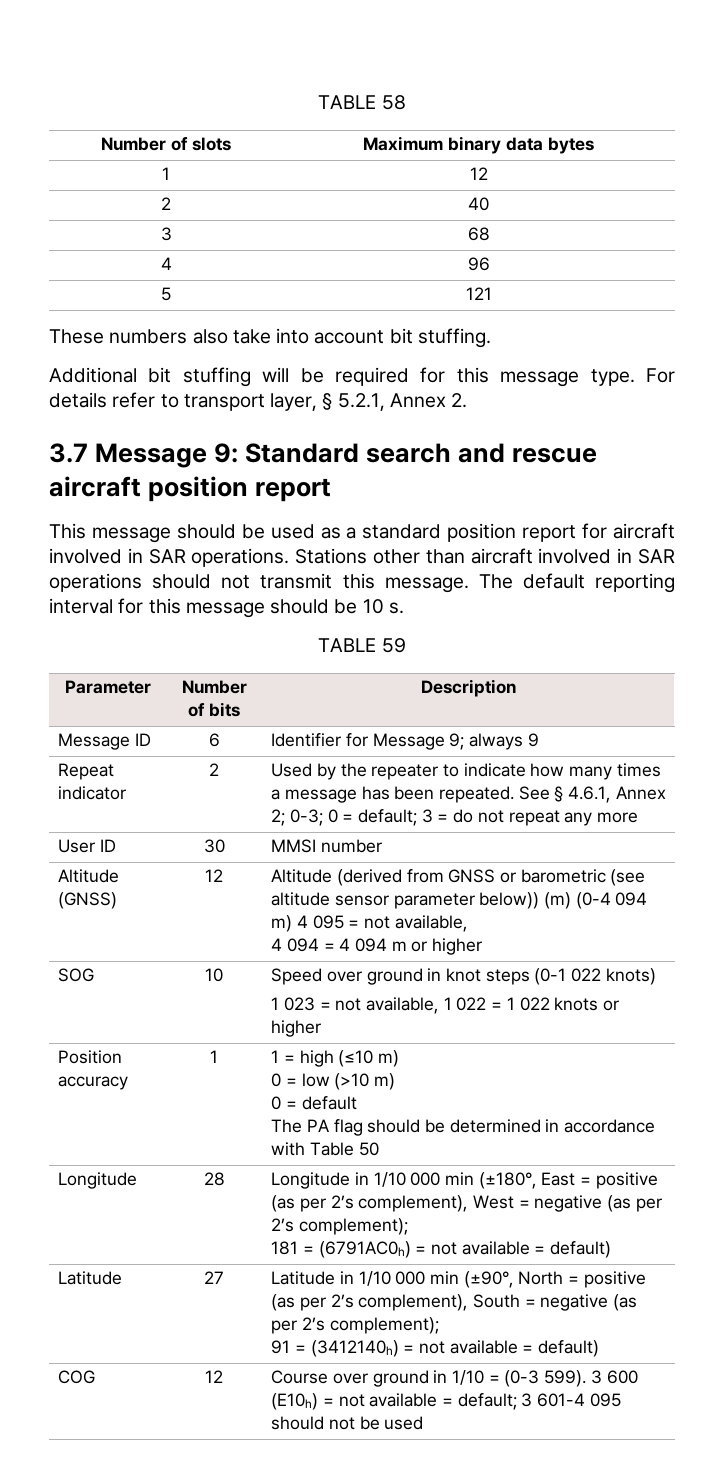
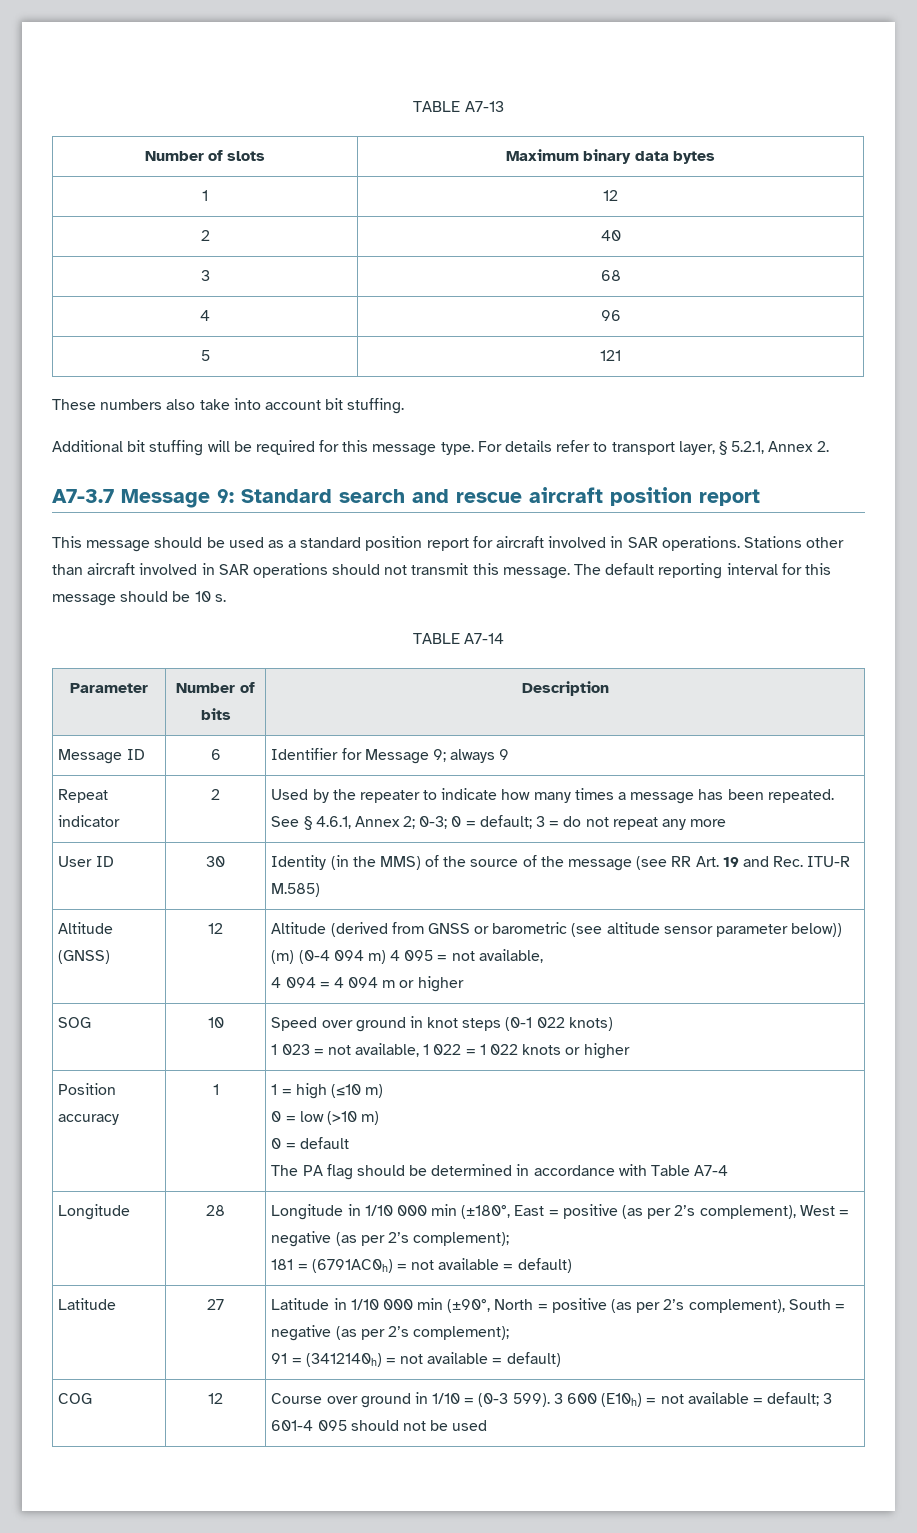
[318,95,406,110] TABLE 58 -> [413,101,504,112] TABLE A7-13
[49,443,88,463] 3.7 -> [52,489,114,503] A7-3.7
[381,638,406,653] 59 -> [464,633,505,644] A7-14
[271,839,382,853] MMSI number -> [271,855,851,871] [271,883,321,897] Identity (in the MMS) of the source of the message (see RR Art. 19 and Rec. ITU-R M.585)
[358,1142,379,1156] 50 -> [694,1165,729,1176] A7-4

